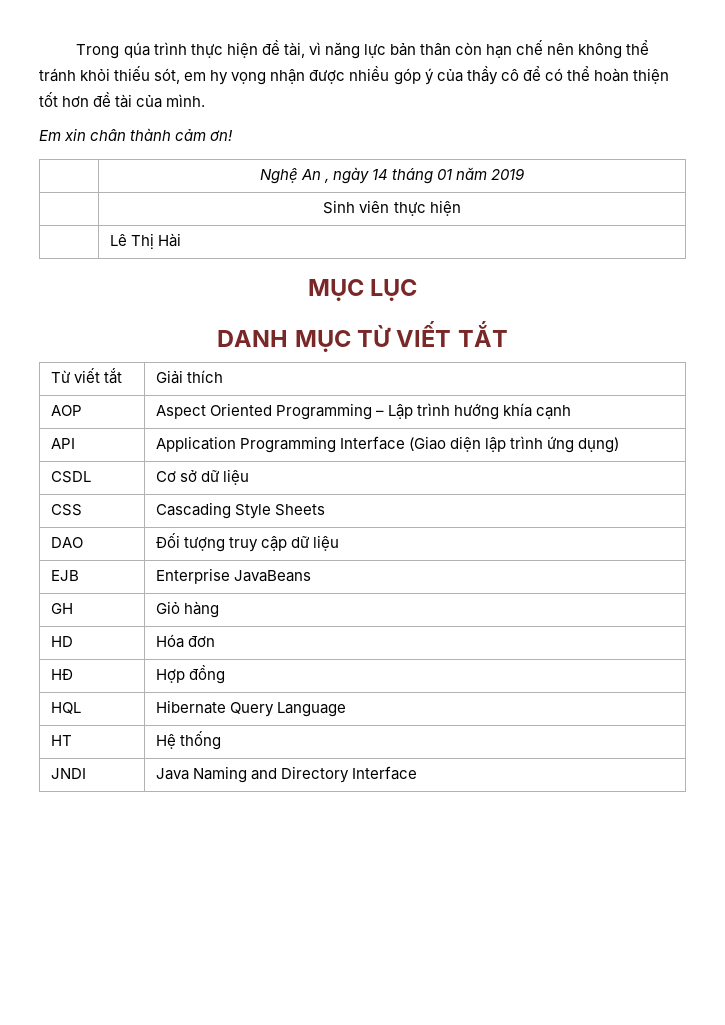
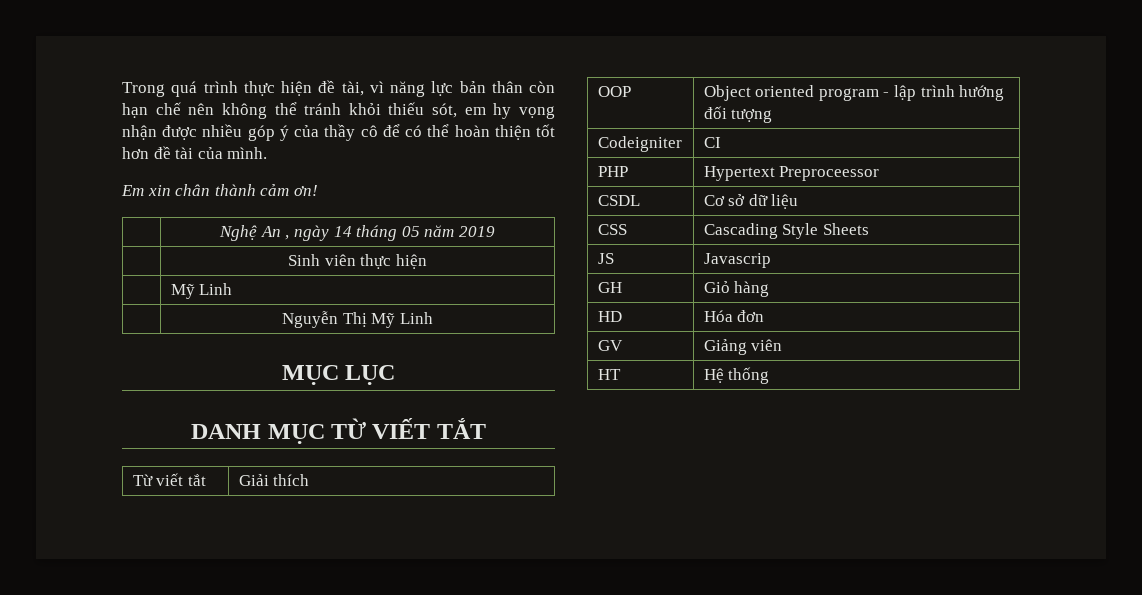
[123,42,150,58] qúa -> [171,81,198,97] quá
[437,169,453,180] 01 -> [401,226,420,237] 05
[109,233,181,250] Lê Thị Hài -> [170,283,233,299] [282,311,433,328] Mỹ Linh // | Nguyễn Thị Mỹ Linh
[50,405,82,416] [155,403,571,420] [50,438,75,449] [155,436,619,453] AOP | Aspect Oriented Programming – Lập trình hướng khía cạnh // API | Application Programming Interface (Giao diện lập trình ứng dụng) -> [597,86,631,97] [703,85,1005,101] [703,106,773,123] [597,136,682,152] [703,137,721,148] [597,166,628,177] [703,166,880,181] OOP | Object oriented program - lập trình hướng đối tượng // Codeigniter | CI // PHP | Hypertext Preproceessor
[50,537,83,548] [155,533,339,552] [50,570,79,581] [155,568,311,584] DAO | Đối tượng truy cập dữ liệu // EJB | Enterprise JavaBeans -> [597,253,614,264] [703,253,771,268] JS | Javascrip
[50,669,73,680] [155,665,225,684] [50,702,81,714] [155,700,346,717] [50,735,72,746] [155,731,221,750] [50,768,86,779] [155,766,417,783] HĐ | Hợp đồng // HQL | Hibernate Query Language // HT | Hệ thống // JNDI | Java Naming and Directory Interface -> [597,340,623,351] [703,339,783,355] [597,369,621,380] [703,367,770,384] GV | Giảng viên // HT | Hệ thống

